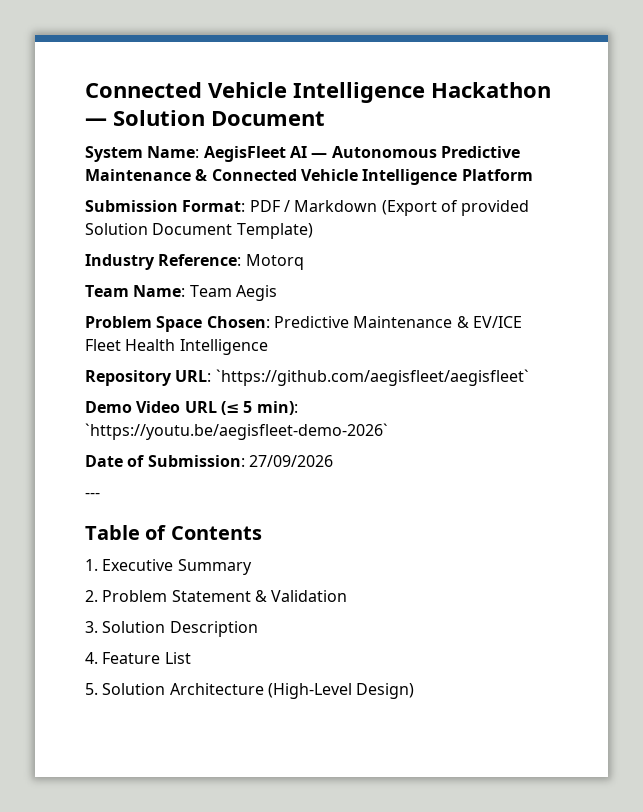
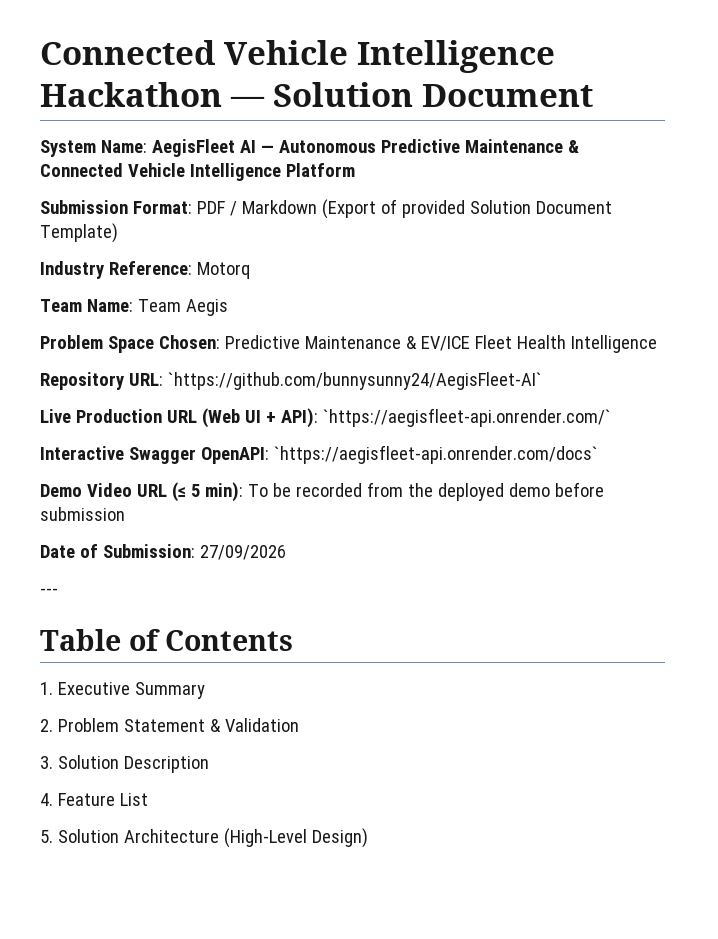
[215,369,529,386] `https://github.com/aegisfleet/aegisfleet` -> [167,372,542,390] [40,408,611,428] [40,445,598,464] `https://github.com/bunnysunny24/AegisFleet-AI` // Live Production URL (Web UI + API): `https://aegisfleet-api.onrender.com/` // Interactive Swagger OpenAPI: `https://aegisfleet-api.onrender.com/docs`
[85,423,388,440] `https://youtu.be/aegisfleet-demo-2026` -> [247,482,604,501] [40,507,125,521] To be recorded from the deployed demo before submission

